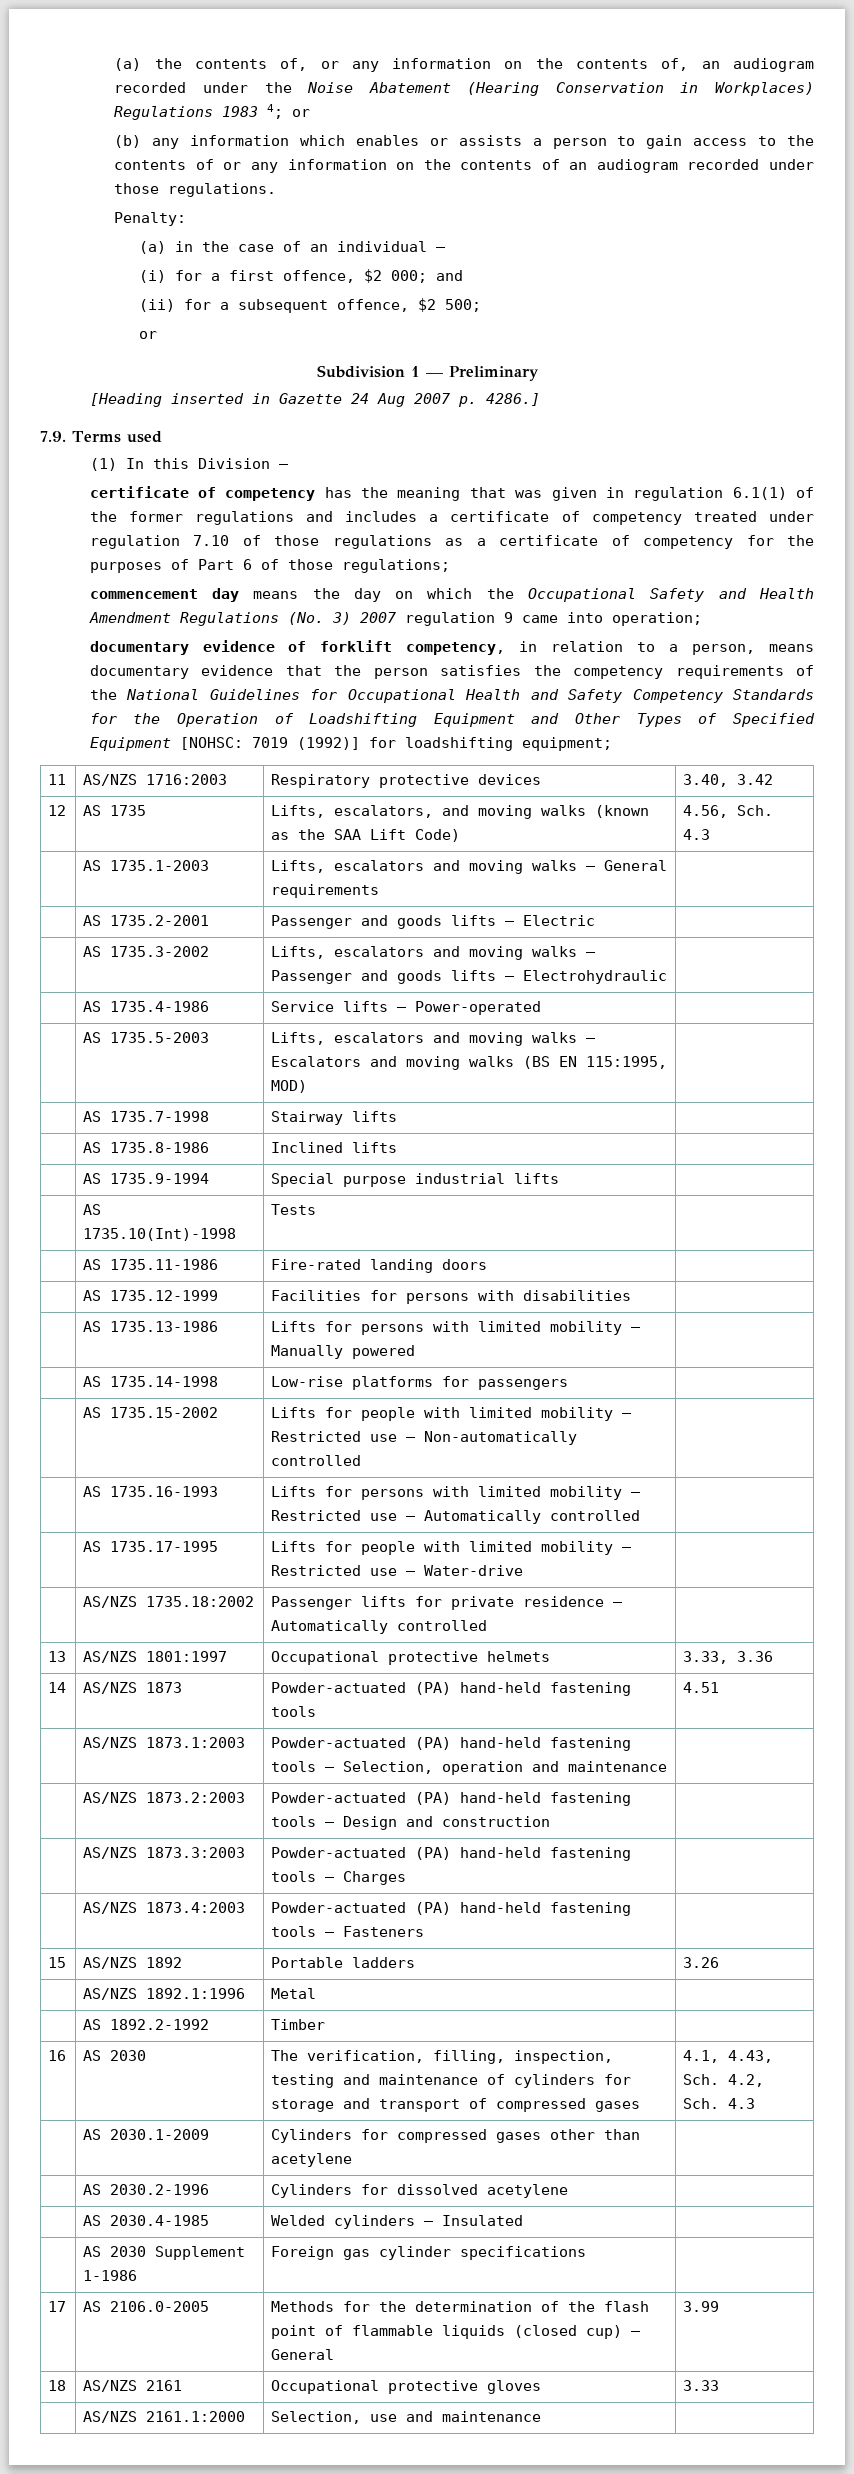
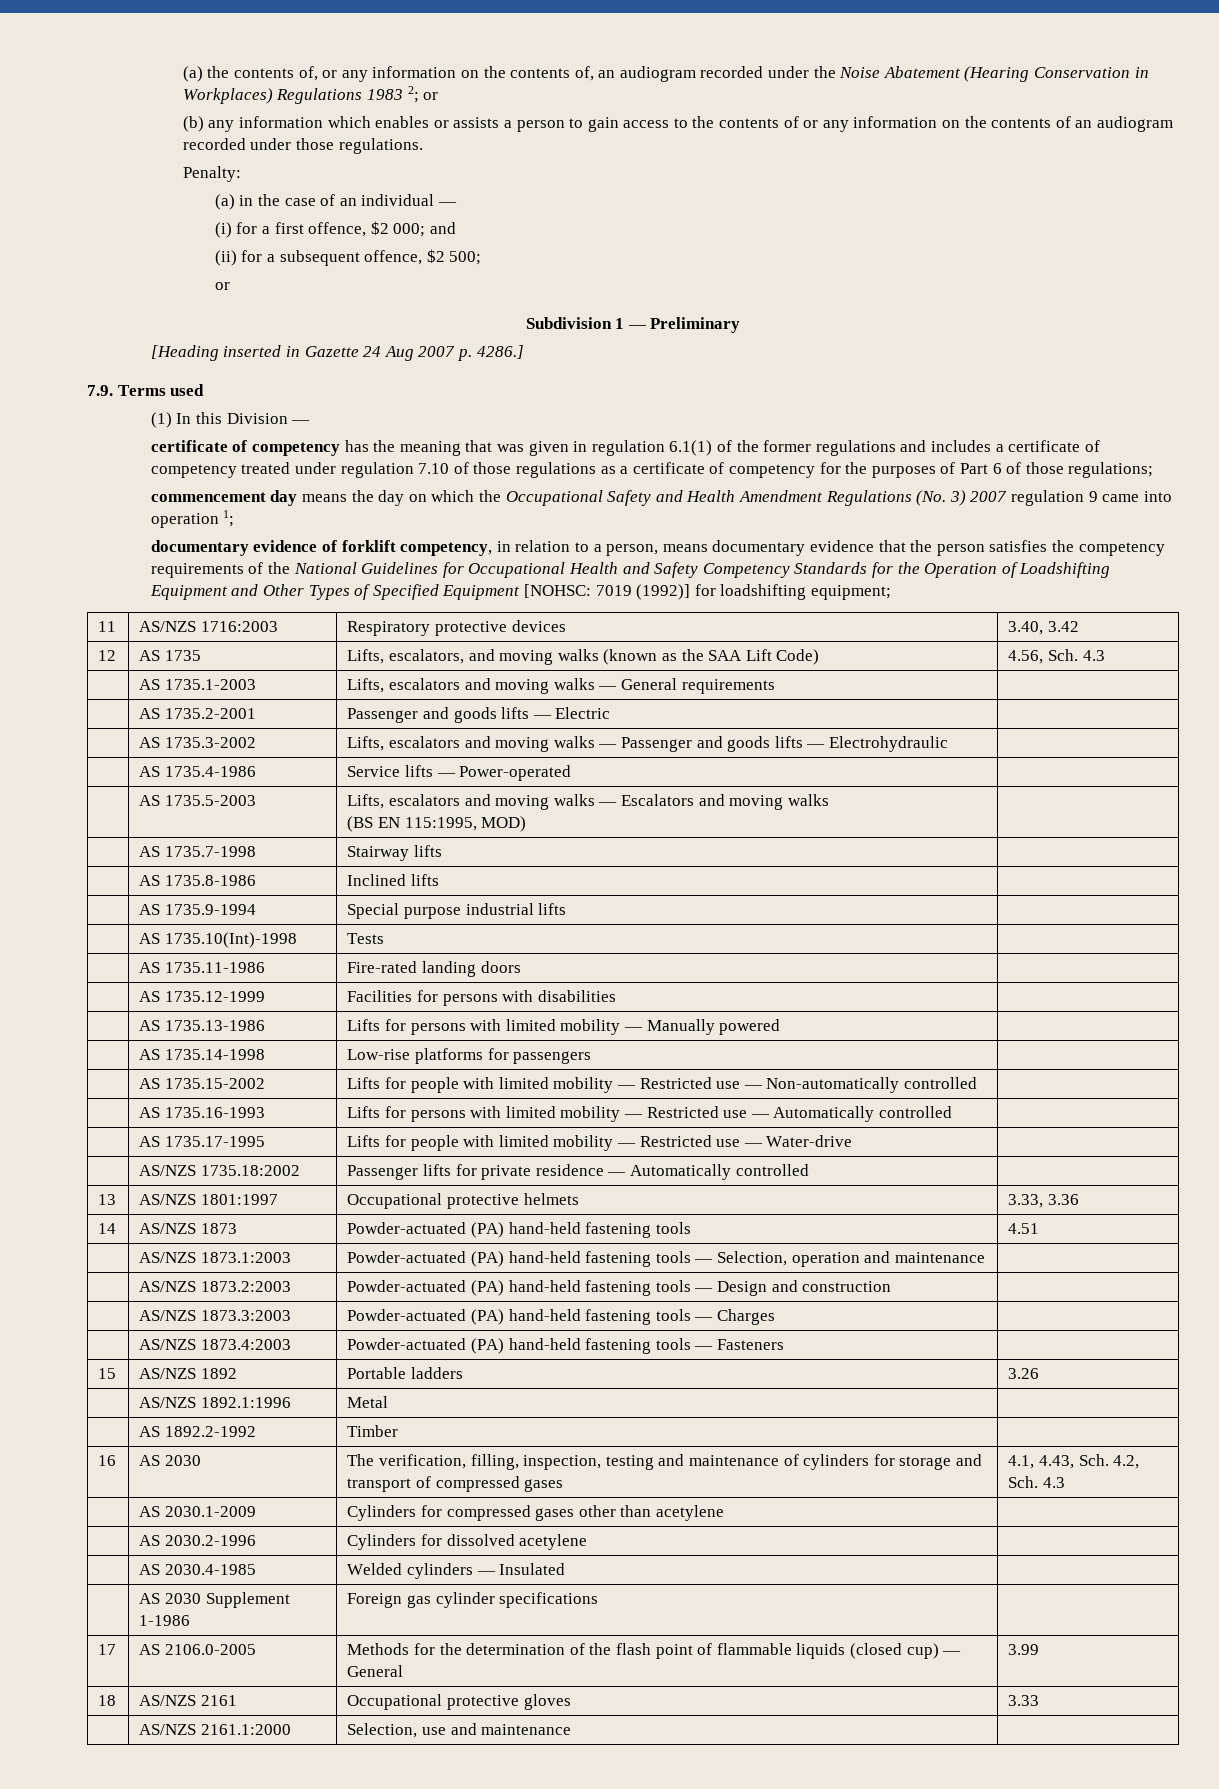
[267,104,284,119] 4; -> [407,86,419,103] 2;
[611,612,702,626] operation; -> [150,510,235,528] operation 1;
(515, 1061) none -> (829, 800) //

